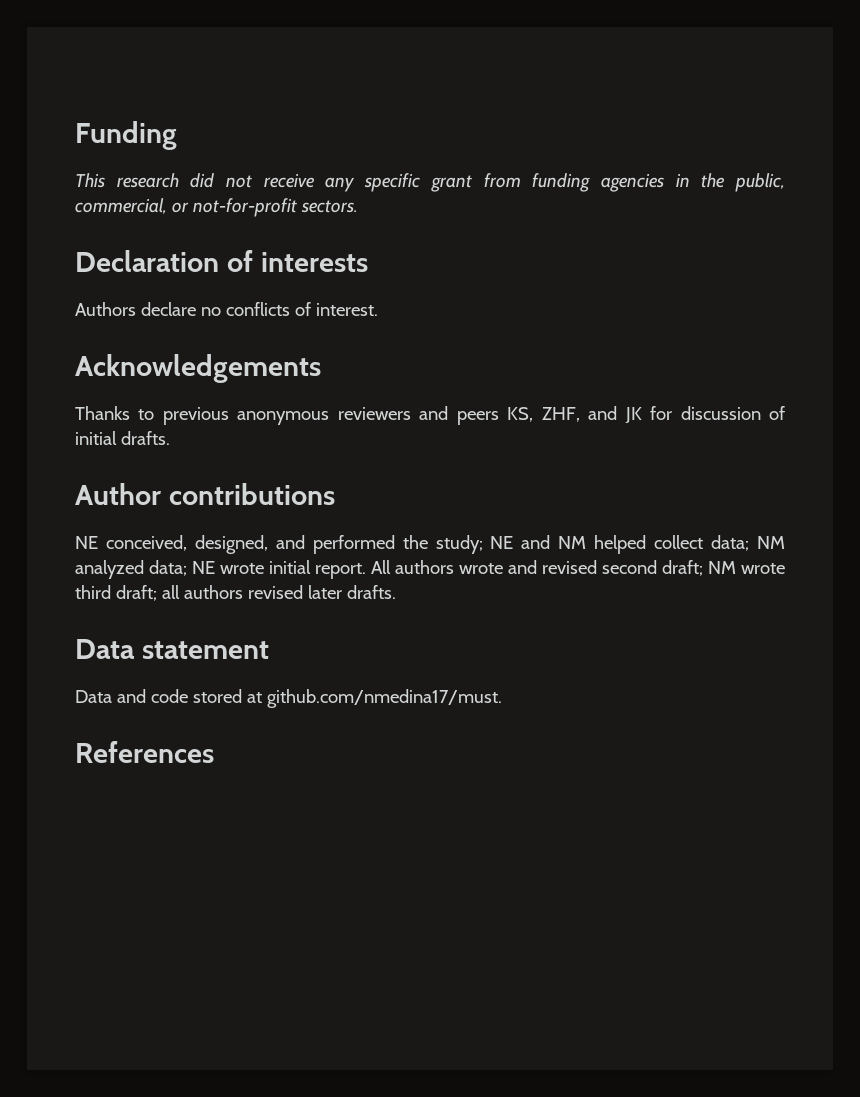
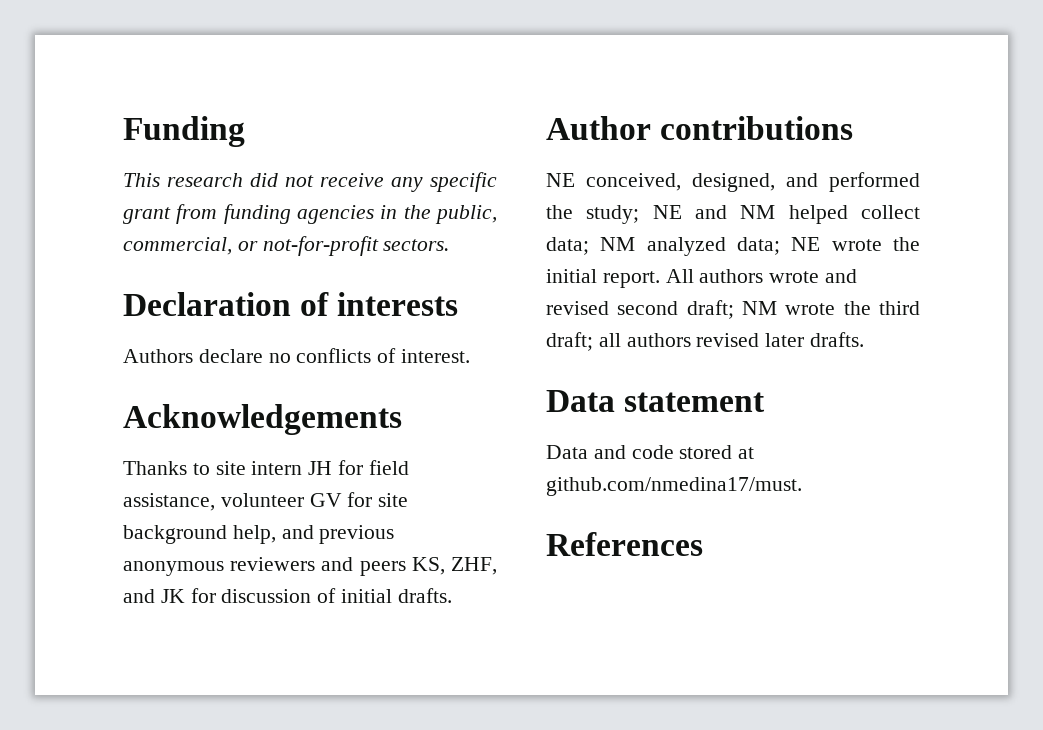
(155, 414) none -> [215,460,409,475] [123,492,409,511] [123,525,314,544] site intern JH for field assistance, volunteer GV for site background help, and
(264, 568) none -> [893,237,920,251] the
(785, 568) none -> [843,301,871,315] the

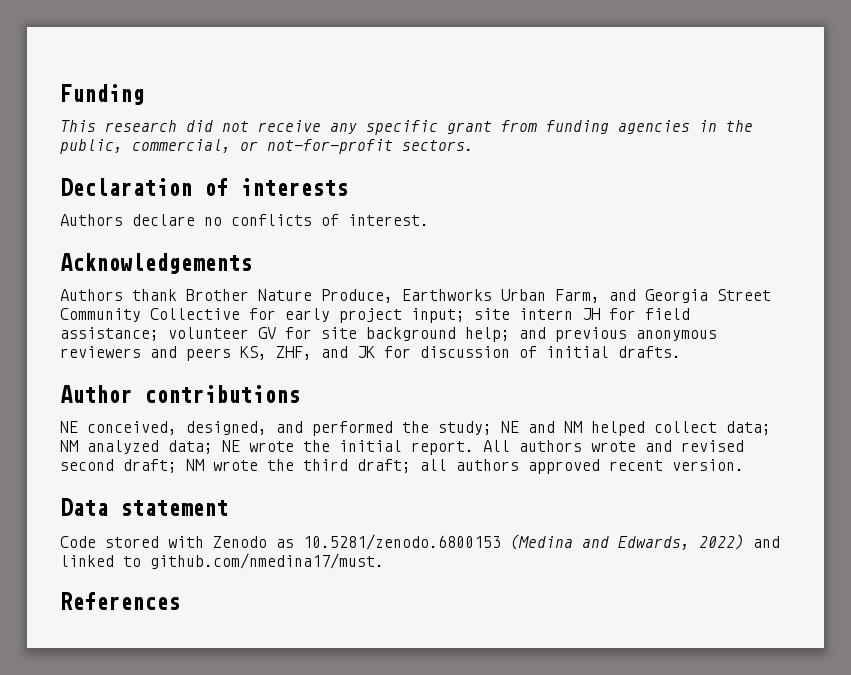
[123,461,210,475] Thanks to -> [60,289,771,303] [60,308,465,323] Authors thank Brother Nature Produce, Earthworks Urban Farm, and Georgia Street Community Collective for early project input;
[123,493,215,511] assistance, -> [60,327,159,341] assistance;
[232,525,276,544] help, -> [465,327,510,342] help;
[696,332,865,347] revised later drafts. -> [528,459,744,474] approved recent version.
[546,445,755,459] Data and code stored at -> [60,534,780,550] [60,555,141,567] Code stored with Zenodo as 10.5281/zenodo.6800153 (Medina and Edwards, 2022) and linked to

